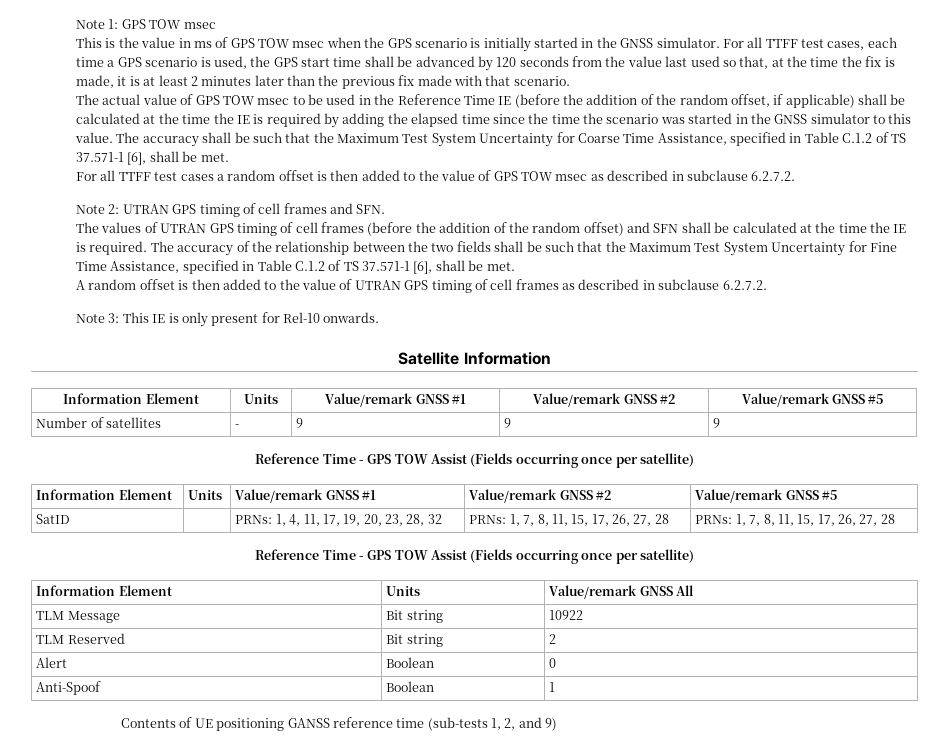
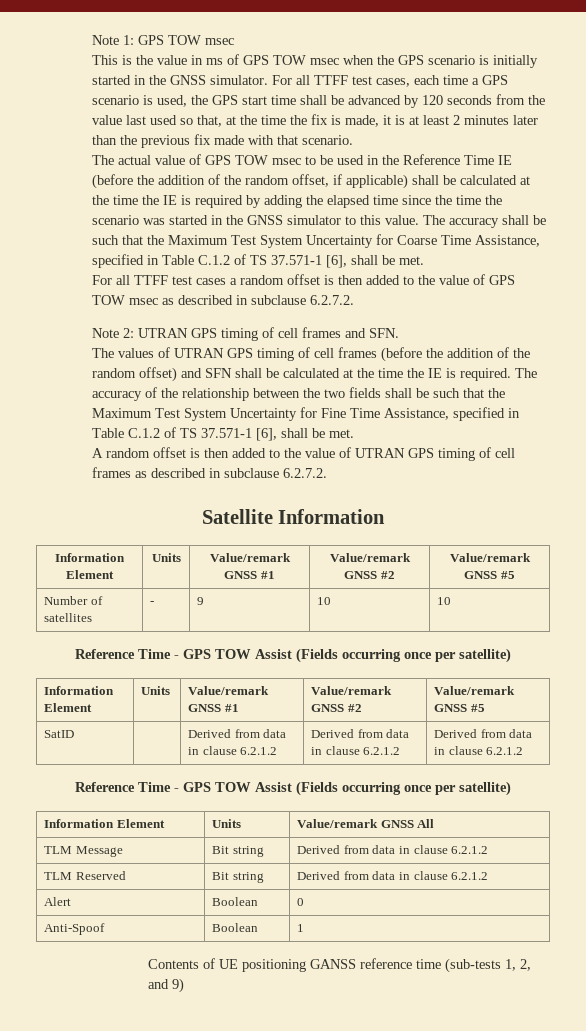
[76,312,380,327] // Note 3: This IE is only present for Rel-10 onwards. -> (327, 473) none
[504,418,512,428] [713,418,721,428] 9 | 9 -> [317,597,332,605] [437,597,452,605] 10 | 10
[235,514,442,526] [469,514,669,526] [695,514,895,526] PRNs: 1, 4, 11, 17, 19, 20, 23, 28, 32 | PRNs: 1, 7, 8, 11, 15, 17, 26, 27, 28 | PRNs: 1, 7, 8, 11, 15, 17, 26, 27, 28 -> [188,729,287,738] [188,746,278,755] [311,729,410,738] [311,746,401,755] [434,729,533,738] [434,746,524,755] Derived from data in clause 6.2.1.2 | Derived from data in clause 6.2.1.2 | Derived from data in clause 6.2.1.2
[549,610,584,620] [36,633,125,644] [386,634,443,647] [549,634,557,644] 10922 // TLM Reserved | Bit string | 2 -> [297,845,489,854] [44,871,126,880] [212,872,264,883] [297,871,489,880] Derived from data in clause 6.2.1.2 // TLM Reserved | Bit string | Derived from data in clause 6.2.1.2

